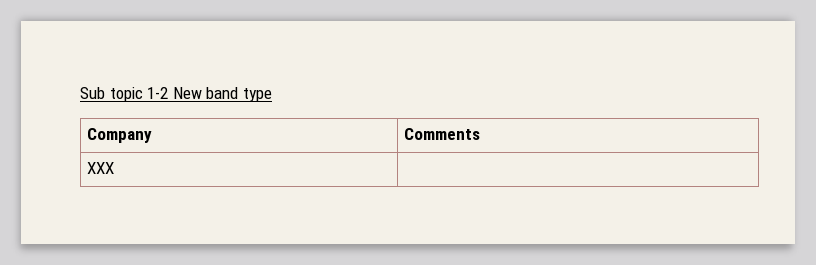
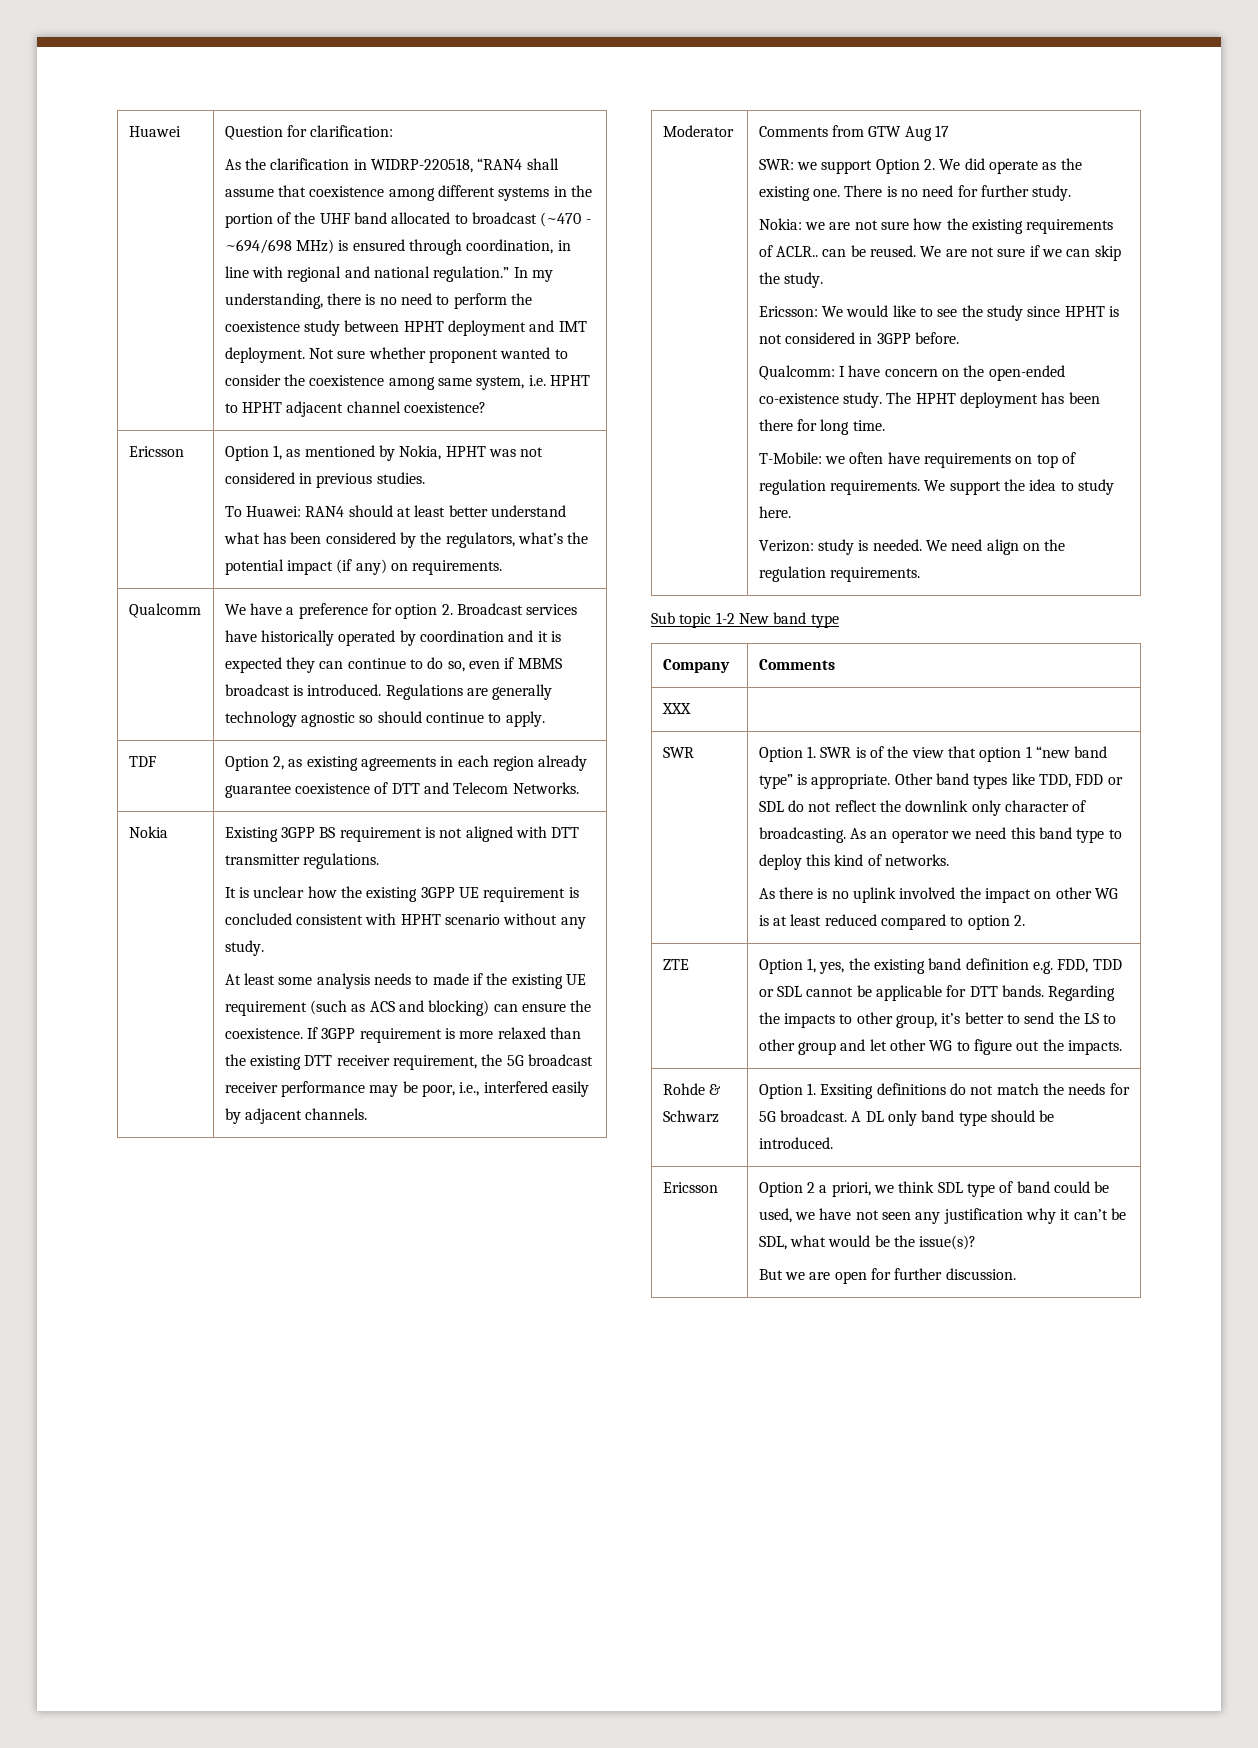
(80, 93) none -> [128,126,181,137] [224,125,394,140] [224,158,559,173] [224,185,593,201] [224,212,591,228] [224,239,571,255] [224,266,554,282] [224,293,533,309] [224,320,587,336] [224,347,568,363] [224,374,591,390] [224,401,487,417] [128,446,184,457] [224,445,544,461] [224,472,425,488] [224,505,567,517] [223,532,589,548] [224,559,503,575] [128,603,201,618] [224,603,578,619] [224,630,562,646] [224,657,562,673] [224,684,553,700] [224,711,545,727] [128,756,156,767] [224,755,588,771] [224,782,579,798] [128,826,168,838] [224,826,580,842] [224,853,380,869] [224,886,579,902] [224,913,586,929] [224,940,264,956] [224,973,586,989] [224,1000,592,1016] [224,1027,582,1043] [224,1054,594,1070] [224,1081,590,1097] [224,1108,368,1124] [662,125,734,137] [758,125,950,141] [758,158,1082,174] [758,185,1072,201] [758,218,1114,234] [758,245,1121,261] [758,272,824,288] [758,305,1119,321] [758,332,960,344] [758,365,1065,381] [758,392,1100,408] [758,419,885,435] [758,452,1077,468] [758,479,1115,495] [758,506,791,518] [758,539,1066,555] [758,566,921,582] Huawei | Question for clarification: // As the clarification in WIDRP-220518, “RAN4 shall assume that coexistence among different systems in the portion of the UHF band allocated to broadcast (~470 - ~694/698 MHz) is ensured through coordination, in line with regional and national regulation.” In my understanding, there is no need to perform the coexistence study between HPHT deployment and IMT deployment. Not sure whether proponent wanted to consider the coexistence among same system, i.e. HPHT to HPHT adjacent channel coexistence? // Ericsson | Option 1, as mentioned by Nokia, HPHT was not considered in previous studies. // To Huawei: RAN4 should at least better understand what has been considered by the regulators, what’s the potential impact (if any) on requirements. // Qualcomm | We have a preference for option 2. Broadcast services have historically operated by coordination and it is expected they can continue to do so, even if MBMS broadcast is introduced. Regulations are generally technology agnostic so should continue to apply. // TDF | Option 2, as existing agreements in each region already guarantee coexistence of DTT and Telecom Networks. // Nokia | Existing 3GPP BS requirement is not aligned with DTT transmitter regulations. // It is unclear how the existing 3GPP UE requirement is concluded consistent with HPHT scenario without any study. // At least some analysis needs to made if the existing UE requirement (such as ACS and blocking) can ensure the coexistence. If 3GPP requirement is more relaxed than the existing DTT receiver requirement, the 5G broadcast receiver performance may be poor, i.e., interfered easily by adjacent channels. // Moderator | Comments from GTW Aug 17 // SWR: we support Option 2. We did operate as the existing one. There is no need for further study. // Nokia: we are not sure how the existing requirements of ACLR.. can be reused. We are not sure if we can skip the study. // Ericsson: We would like to see the study since HPHT is not considered in 3GPP before. // Qualcomm: I have concern on the open-ended co-existence study. The HPHT deployment has been there for long time. // T-Mobile: we often have requirements on top of regulation requirements. We support the idea to study here. // Verizon: study is needed. We need align on the regulation requirements. //
(115, 168) none -> [662,747,694,758] [758,746,1108,762] [758,773,1123,789] [758,800,1087,816] [758,827,1122,843] [758,854,950,870] [758,887,1118,903] [758,914,1026,930] [662,959,689,970] [758,958,1122,974] [758,985,1116,1001] [758,1012,1117,1028] [758,1039,1122,1055] [662,1083,722,1095] [662,1110,719,1123] [758,1083,1130,1099] [758,1110,1055,1126] [758,1137,833,1149] [662,1182,718,1193] [758,1181,1110,1197] [758,1208,1126,1224] [758,1235,977,1250] [758,1268,1016,1284] // SWR | Option 1. SWR is of the view that option 1 “new band type” is appropriate. Other band types like TDD, FDD or SDL do not reflect the downlink only character of broadcasting. As an operator we need this band type to deploy this kind of networks. // As there is no uplink involved the impact on other WG is at least reduced compared to option 2. // ZTE | Option 1, yes, the existing band definition e.g. FDD, TDD or SDL cannot be applicable for DTT bands. Regarding the impacts to other group, it’s better to send the LS to other group and let other WG to figure out the impacts. // Rohde & Schwarz | Option 1. Exsiting definitions do not match the needs for 5G broadcast. A DL only band type should be introduced. // Ericsson | Option 2 a priori, we think SDL type of band could be used, we have not seen any justification why it can’t be SDL, what would be the issue(s)? // But we are open for further discussion.

